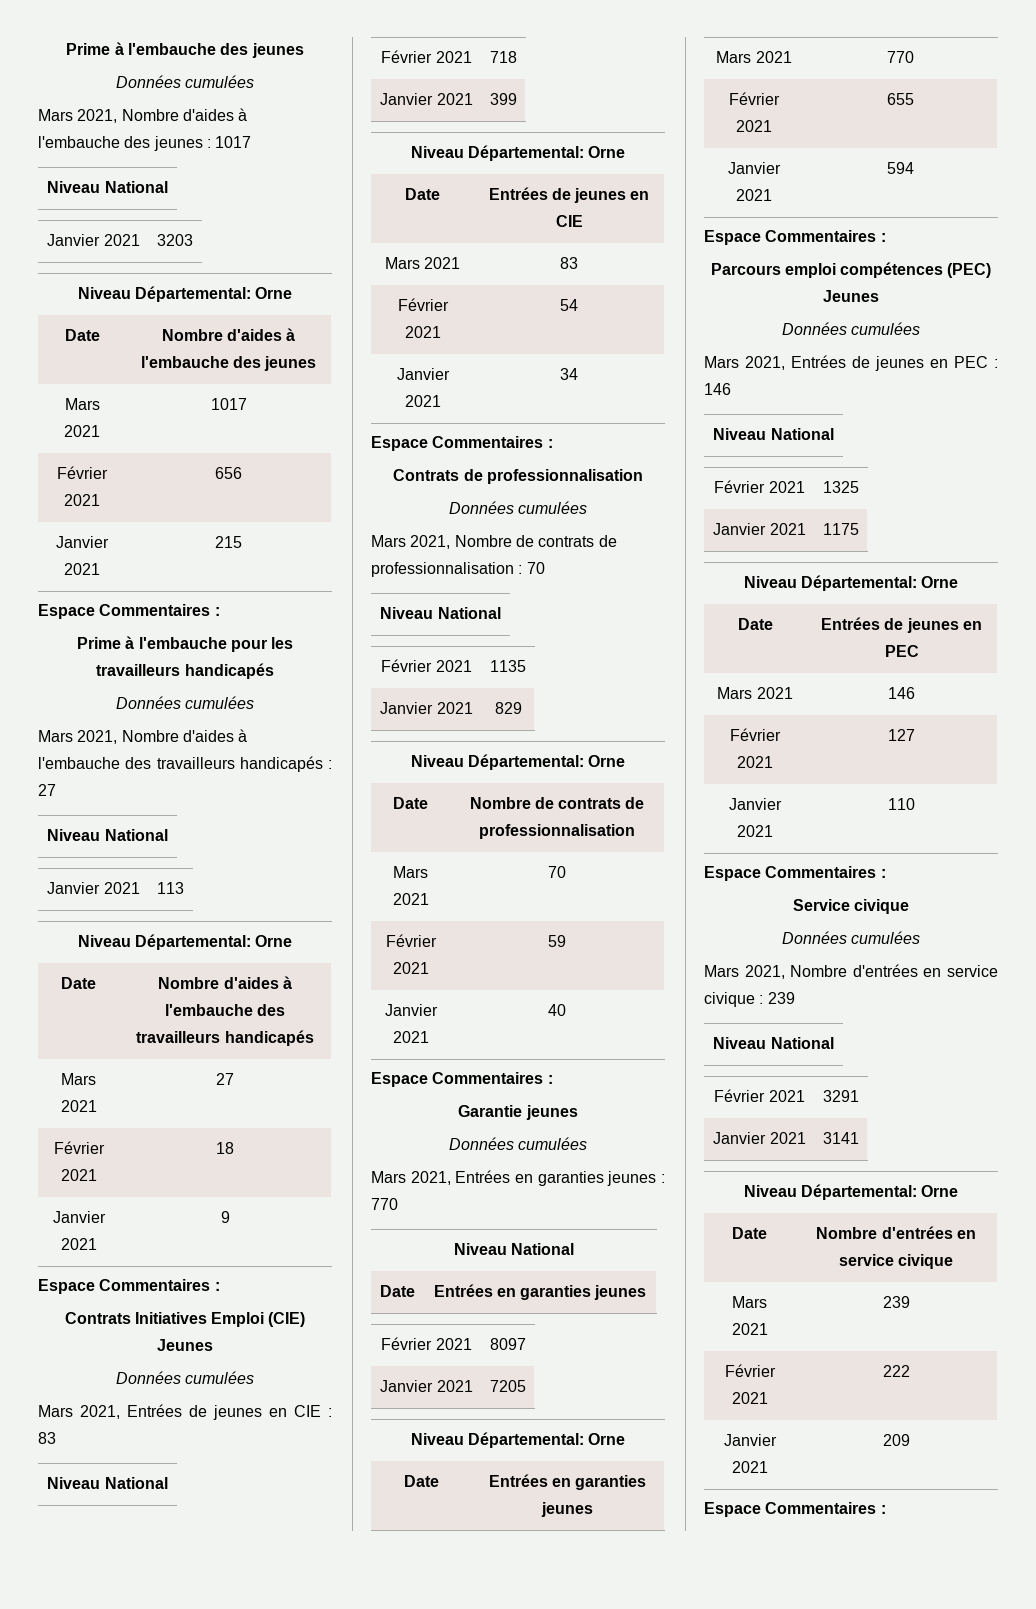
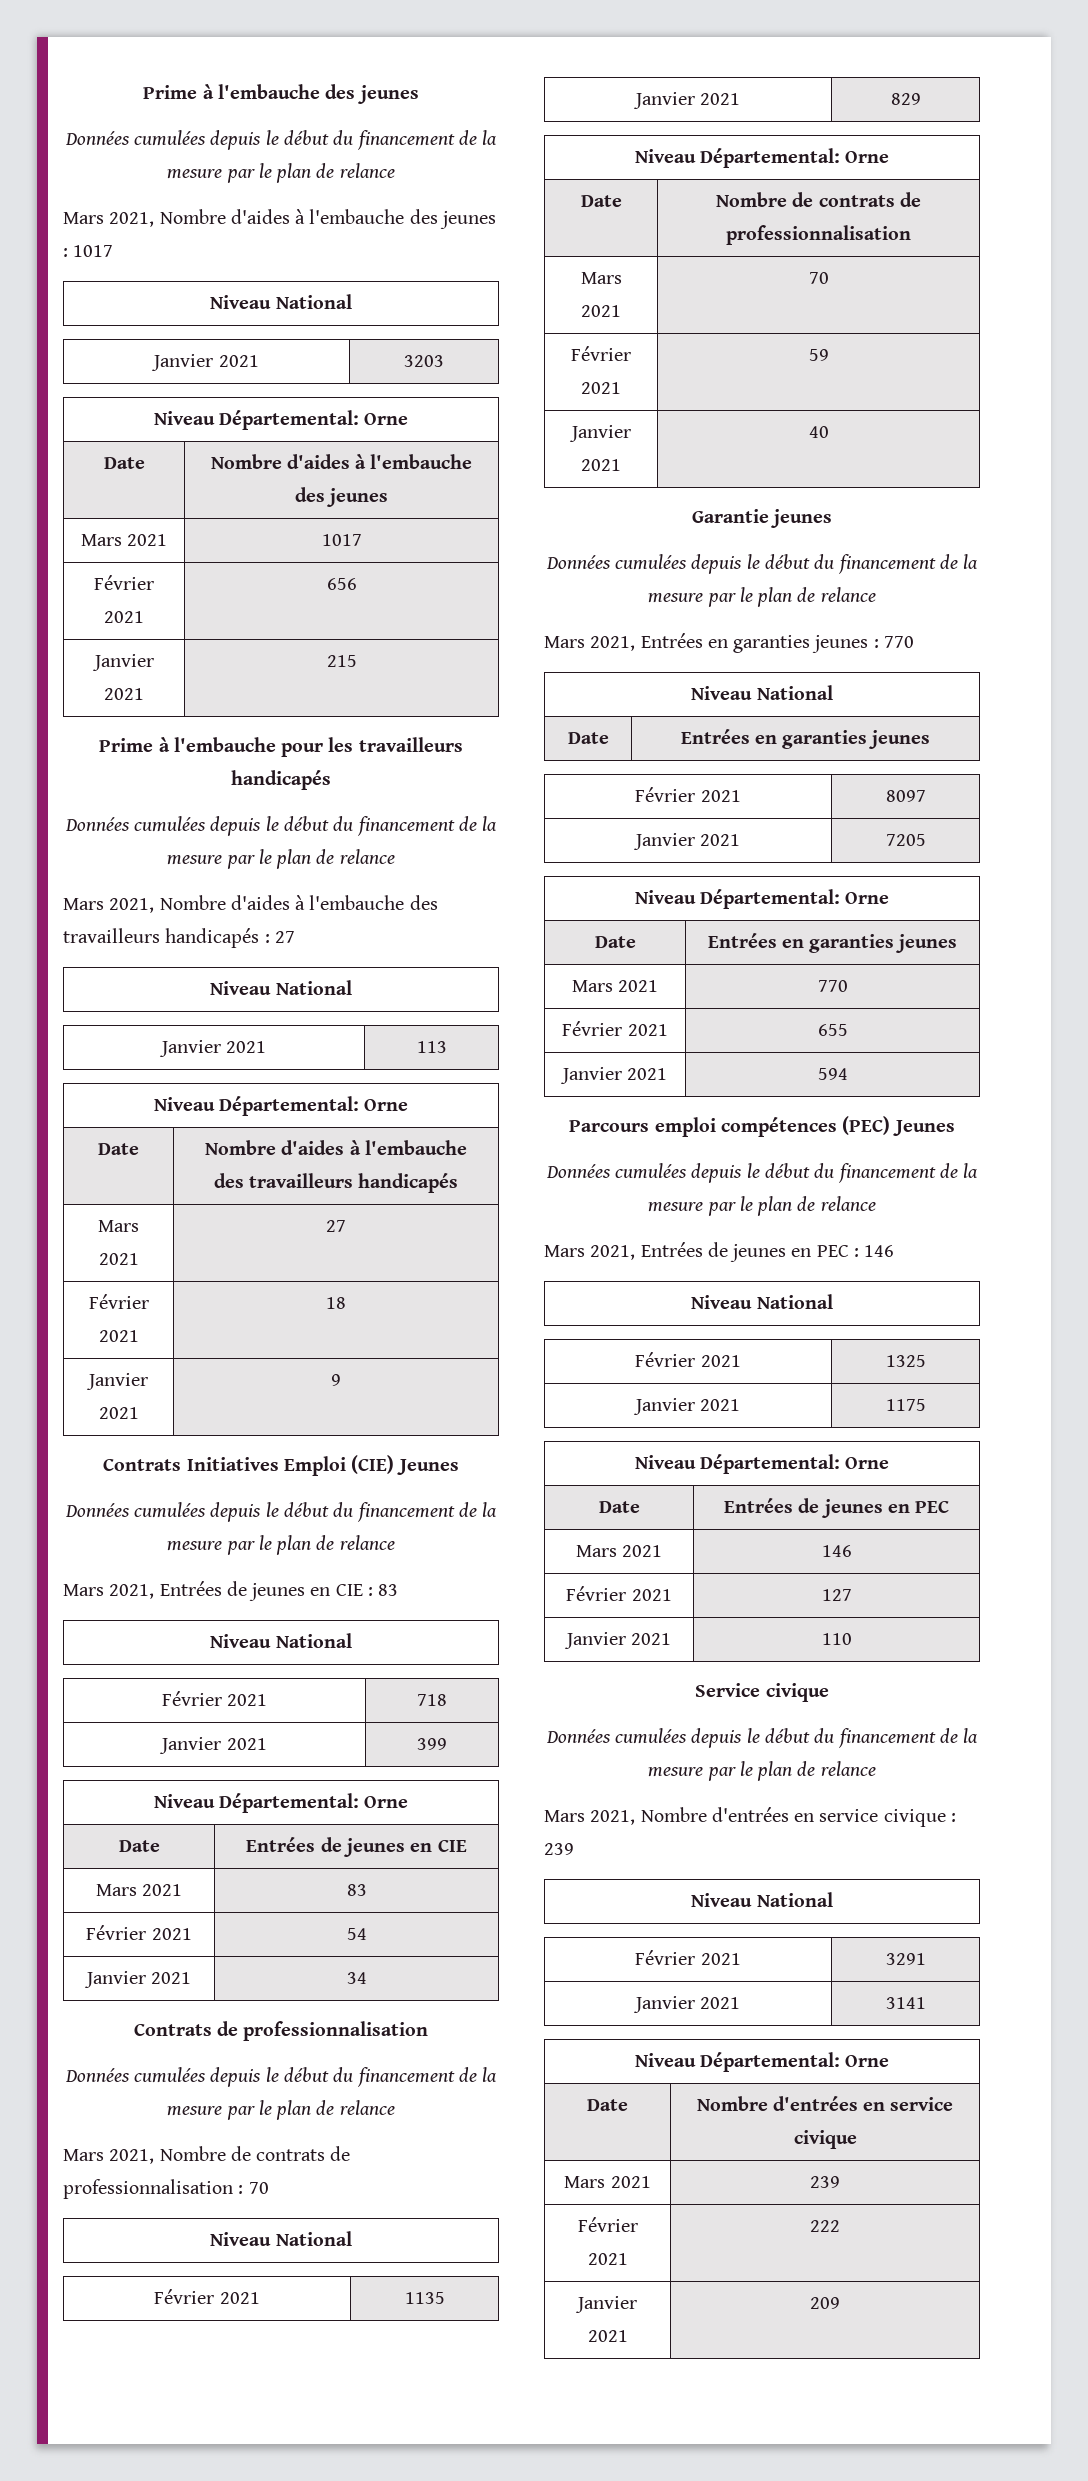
(255, 81) none -> [210,130,498,150] [167,163,395,183] depuis le début du financement de la mesure par le plan de relance
[38,604,220,619] // Espace Commentaires : -> (357, 661) none
(255, 702) none -> [210,816,498,836] [167,849,395,869] depuis le début du financement de la mesure par le plan de relance
[38,1279,220,1294] // Espace Commentaires : -> (341, 1380) none
(255, 1377) none -> [210,1502,498,1522] [167,1535,395,1555] depuis le début du financement de la mesure par le plan de relance
[371,436,553,451] // Espace Commentaires : -> (367, 1978) none
(588, 507) none -> [210,2067,498,2087] [167,2100,395,2120] depuis le début du financement de la mesure par le plan de relance
[371,1072,553,1087] // Espace Commentaires : -> (829, 432) none
(588, 1143) none -> [691,554,979,574] [648,587,876,607] depuis le début du financement de la mesure par le plan de relance
[704,230,886,245] // Espace Commentaires : -> (848, 1074) none
(921, 328) none -> [691,1163,979,1183] [648,1196,876,1216] depuis le début du financement de la mesure par le plan de relance
[704,866,886,881] // Espace Commentaires : -> (852, 1639) none
(921, 937) none -> [691,1728,979,1748] [648,1761,876,1781] depuis le début du financement de la mesure par le plan de relance
[704,1502,886,1517] // Espace Commentaires : -> (840, 2303) none

